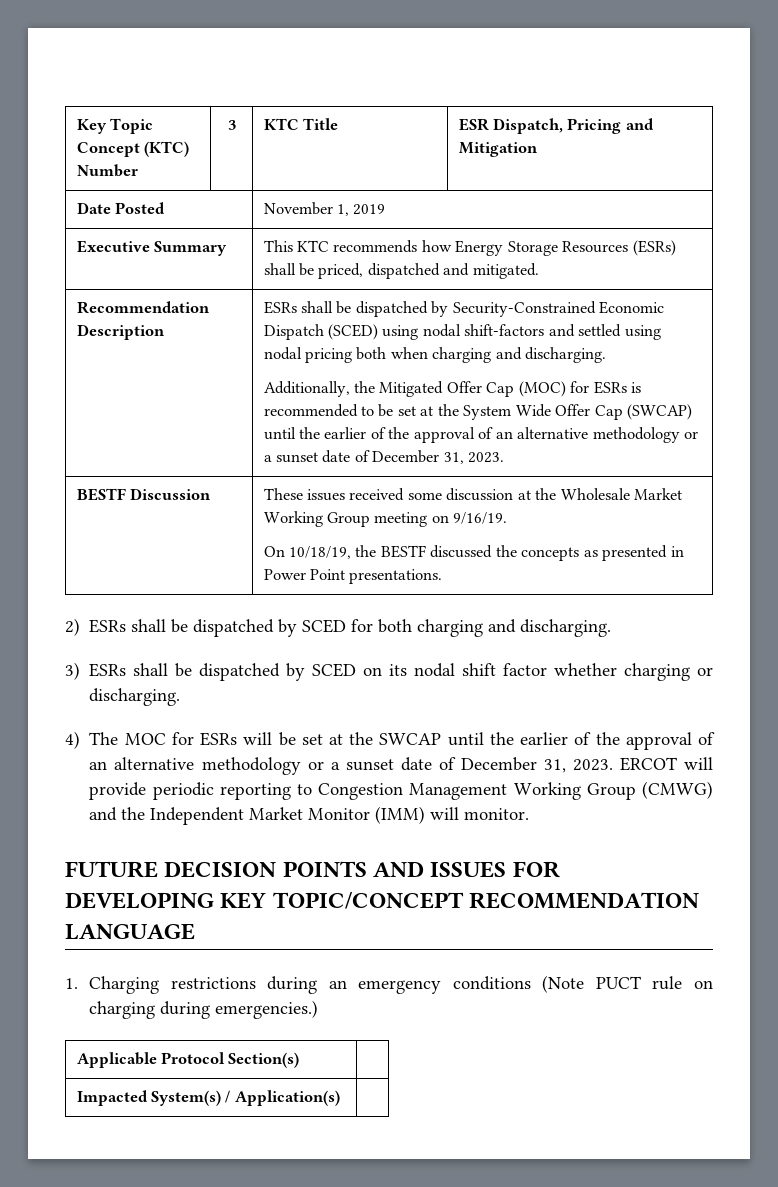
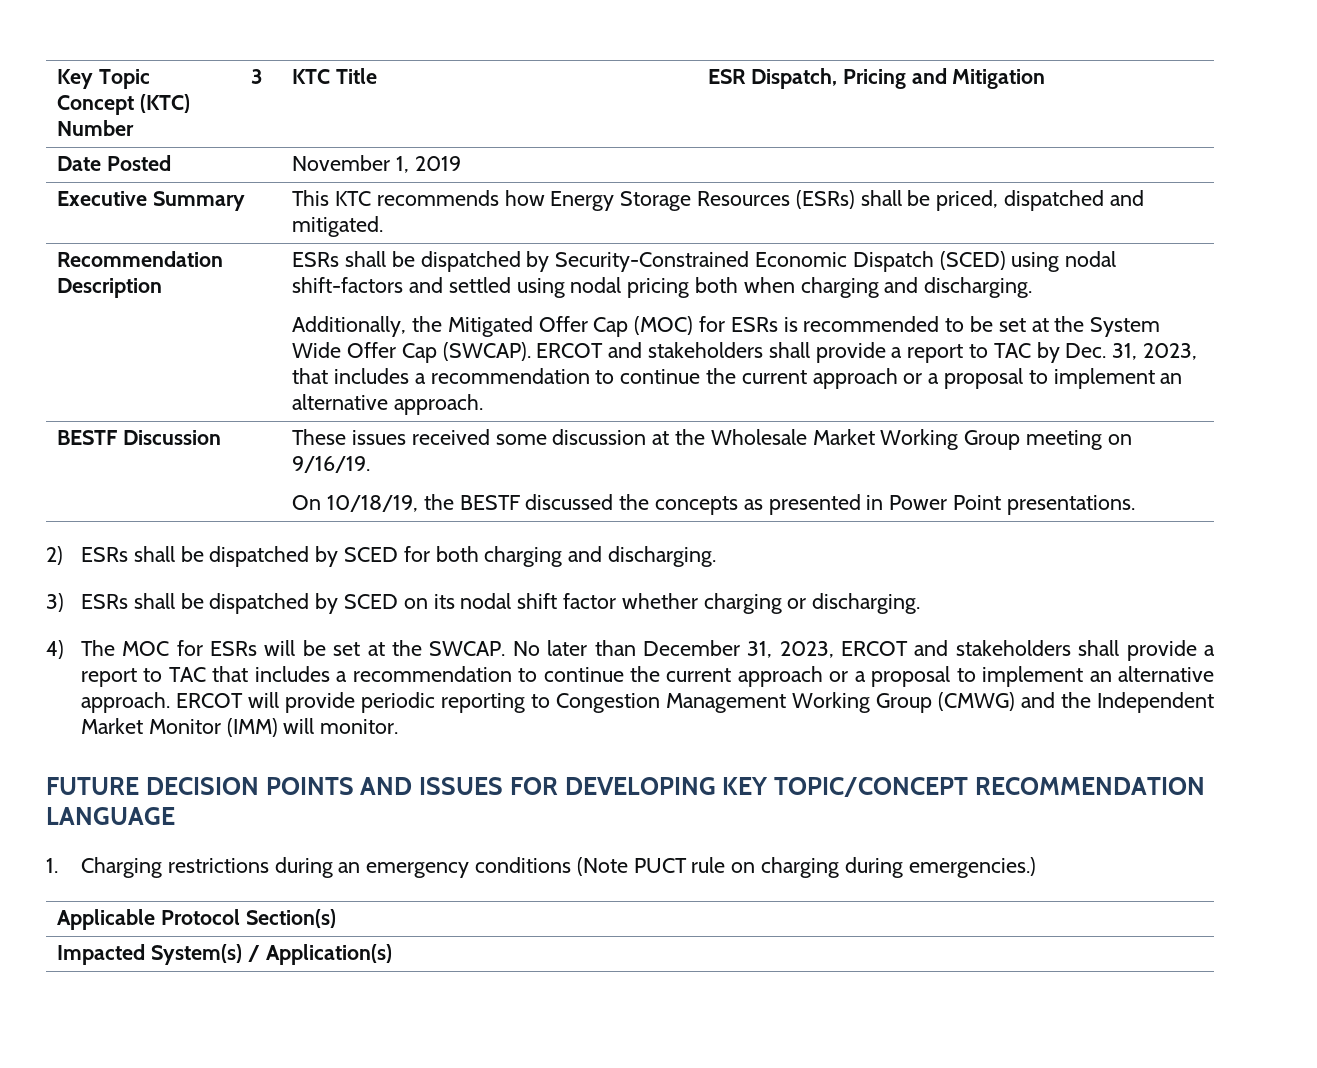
[627,404,693,420] [263,427,699,443] [263,450,505,464] (SWCAP) until the earlier of the approval of an alternative methodology or a sunset date of December 31, 2023. -> [442,342,1198,363] [292,368,1183,389] [292,394,483,415] (SWCAP). ERCOT and stakeholders shall provide a report to TAC by Dec. 31, 2023, that includes a recommendation to continue the current approach or a proposal to implement an alternative approach.
[379,732,716,750] [89,757,613,775] SWCAP until the earlier of the approval of an alternative methodology or a sunset date of December 31, 2023. -> [429,640,1215,661] [80,666,1215,687] [80,692,170,713] SWCAP. No later than December 31, 2023, ERCOT and stakeholders shall provide a report to TAC that includes a recommendation to continue the current approach or a proposal to implement an alternative approach.

